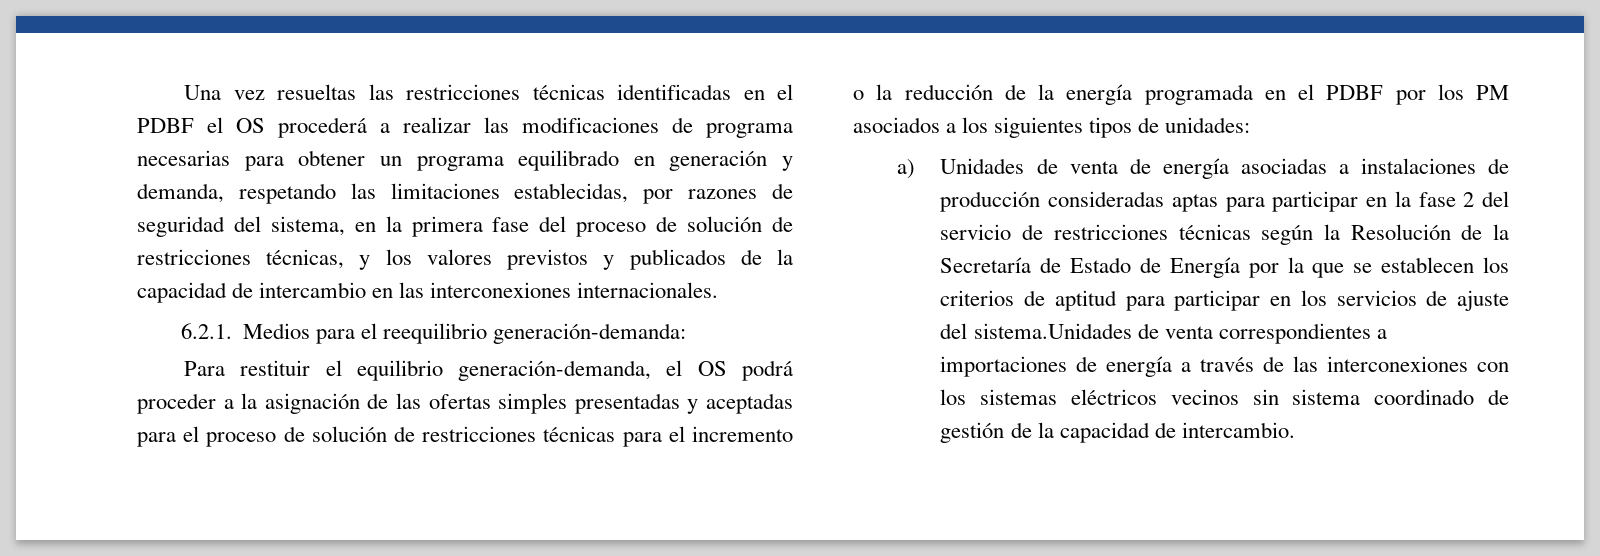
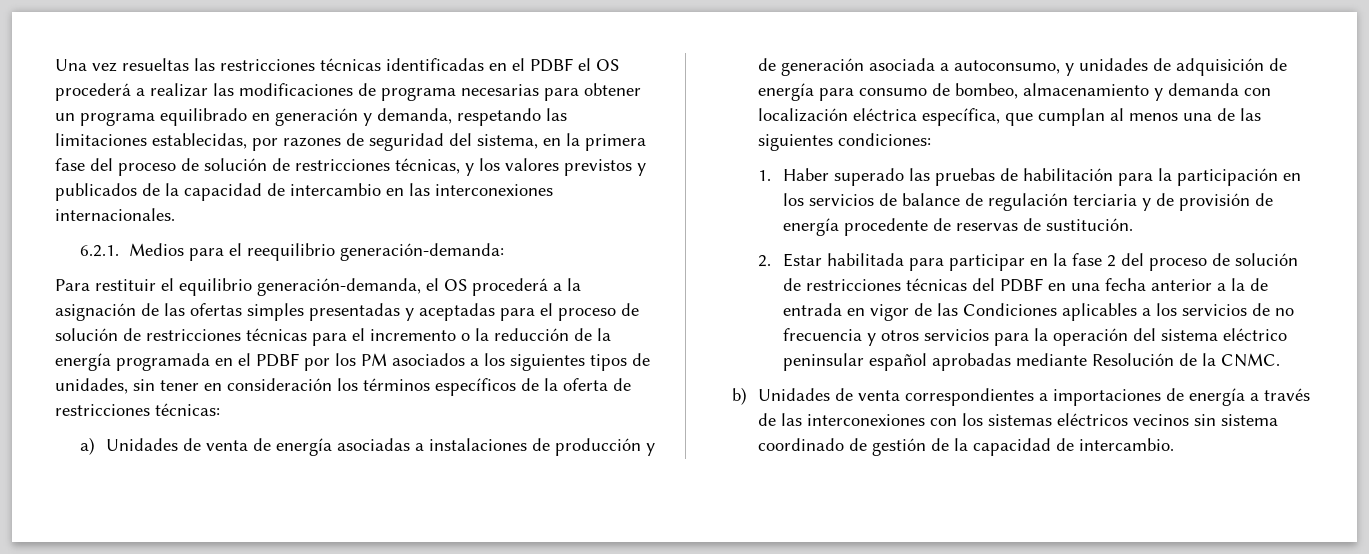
[742,360,793,381] [137,393,216,414] podrá proceder -> [472,278,548,296] procederá
[1165,117,1251,133] unidades: -> [55,378,631,396] [55,403,220,416] unidades, sin tener en consideración los términos específicos de la oferta de restricciones técnicas:
[1048,191,1218,212] consideradas aptas -> [645,443,655,456] [757,58,1287,76] [757,83,1271,101] [757,108,1261,126] [757,133,931,151] [757,168,1301,186] [782,193,1273,211] [782,218,1133,236] [757,253,904,267] y de generación asociada a autoconsumo, y unidades de adquisición de energía para consumo de bombeo, almacenamiento y demanda con localización eléctrica específica, que cumplan al menos una de las siguientes condiciones: // 1. Haber superado las pruebas de habilitación para la participación en los servicios de balance de regulación terciaria y de provisión de energía procedente de reservas de sustitución. // 2. Estar habilitada
[940,224,1509,245] [940,257,1509,278] [940,290,1509,311] [940,323,1132,339] servicio de restricciones técnicas según la Resolución de la Secretaría de Estado de Energía por la que se establecen los criterios de aptitud para participar en los servicios de ajuste del sistema.Unidades -> [1148,253,1298,271] [782,278,1268,292] [782,303,1294,321] [782,328,1287,346] [782,353,1280,371] [732,387,830,405] proceso de solución de restricciones técnicas del PDBF en una fecha anterior a la de entrada en vigor de las Condiciones aplicables a los servicios de no frecuencia y otros servicios para la operación del sistema eléctrico peninsular español aprobadas mediante Resolución de la CNMC. // b) Unidades

